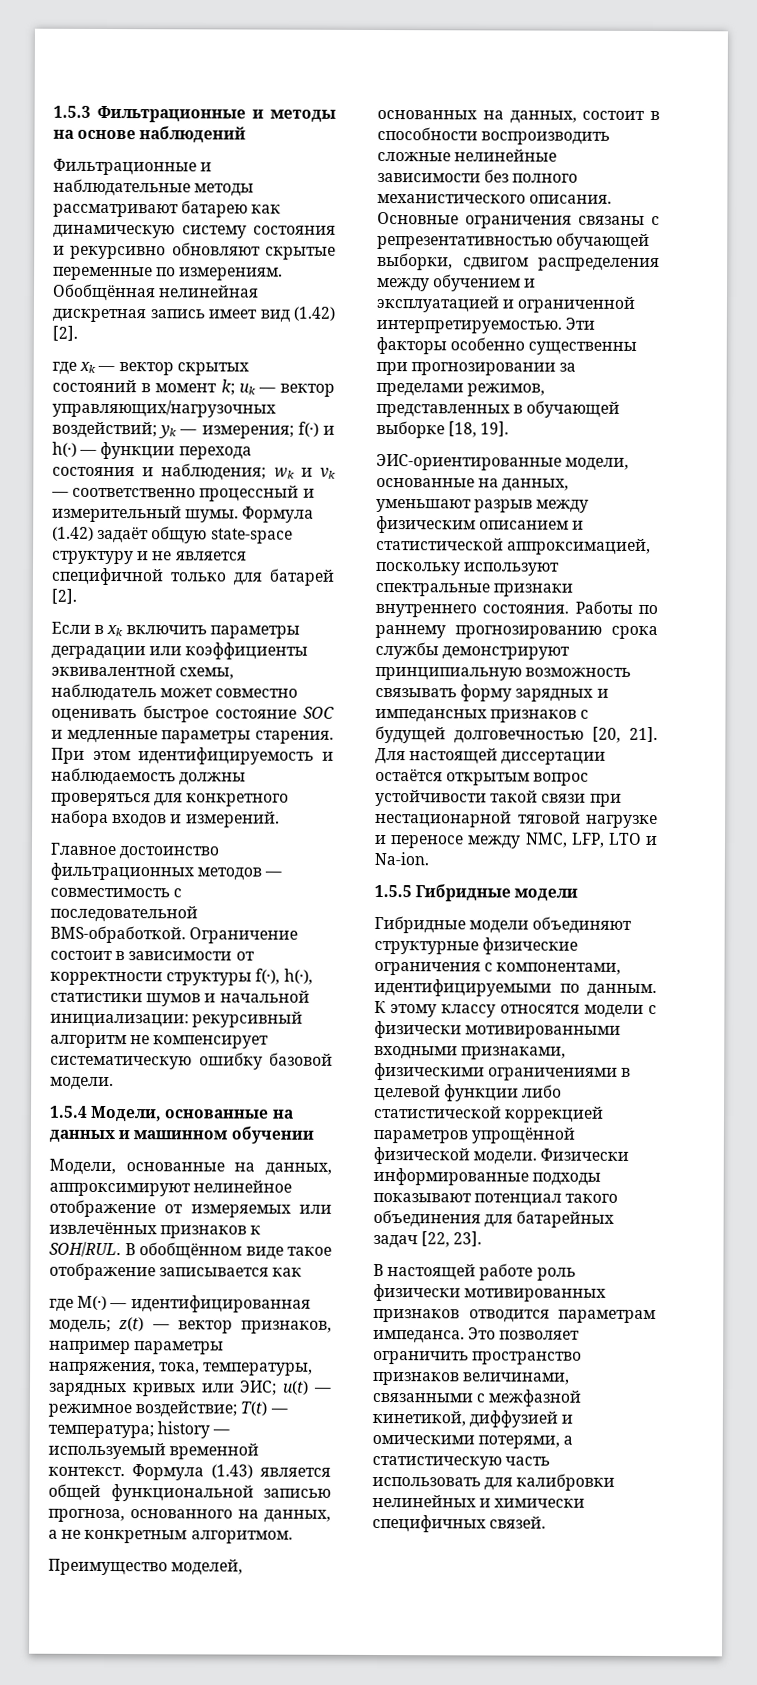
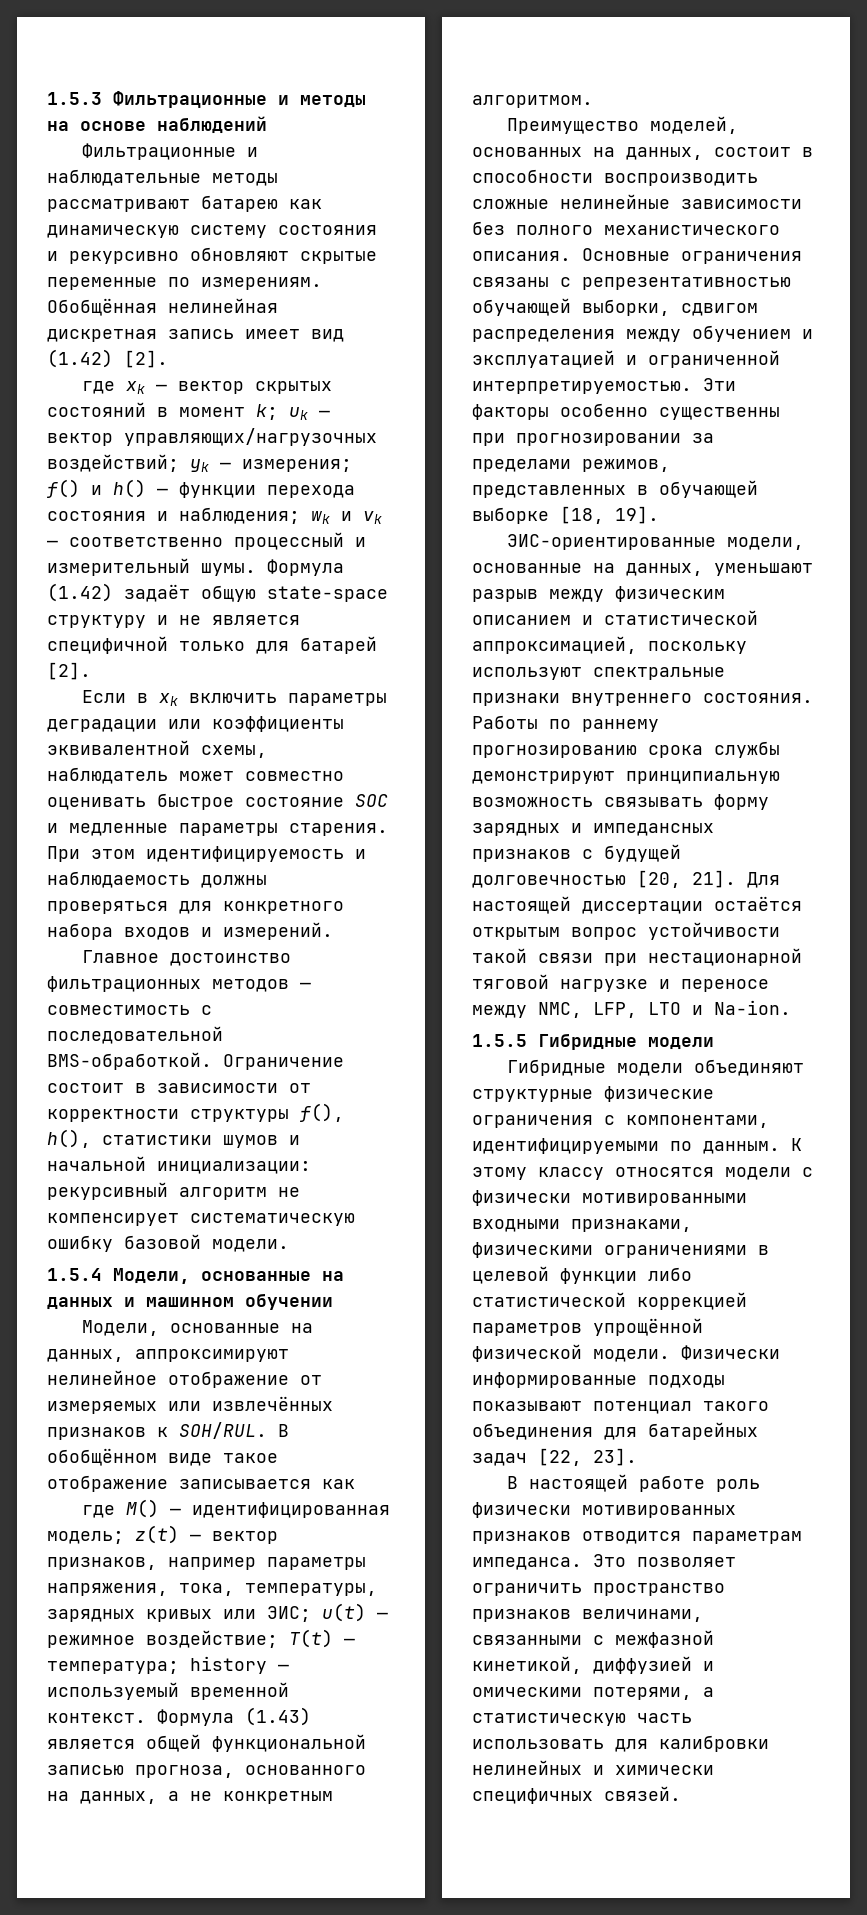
[297,421,335,437] [52,441,77,457] f(·) и h(·) -> [47,479,146,498] f() и h()
[255,968,313,985] f(·), h(·), -> [300,1103,344,1122] [47,1129,91,1148] f(), h(),
[77,1295,108,1311] M(·) -> [126,1499,160,1518] M()

